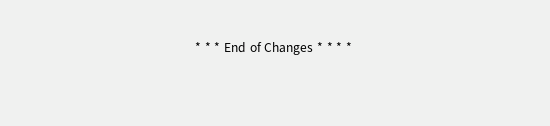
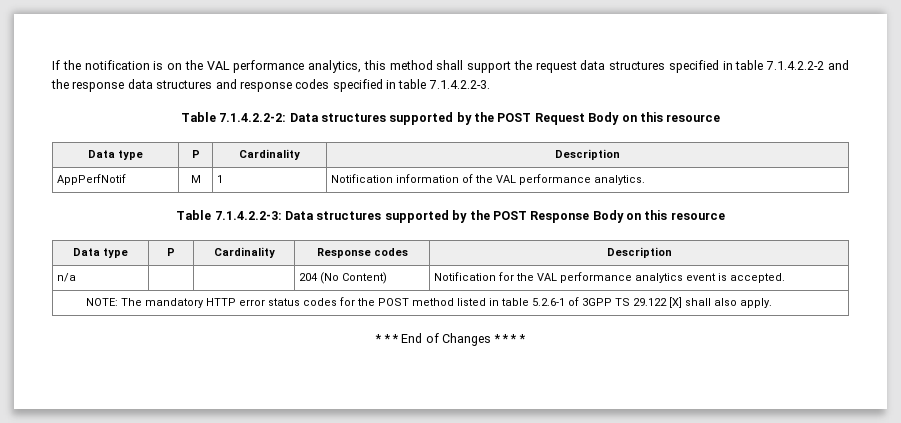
(195, 47) none -> [52,60,850,73] [51,79,490,92] [180,112,721,125] [88,150,143,160] [191,150,200,158] [239,149,300,160] [555,149,620,160] [57,174,127,185] [190,175,201,183] [217,175,224,183] [331,174,646,185] [176,210,725,223] [73,248,128,258] [167,248,175,256] [213,247,275,258] [316,248,408,258] [606,247,672,258] [57,273,77,282] [299,272,388,284] [434,272,786,283] [86,297,773,308] If the notification is on the VAL performance analytics, this method shall support the request data structures specified in table 7.1.4.2.2-2 and the response data structures and response codes specified in table 7.1.4.2.2-3. // Table 7.1.4.2.2-2: Data structures supported by the POST Request Body on this resource // Data type | P | Cardinality | Description // AppPerfNotif | M | 1 | Notification information of the VAL performance analytics. // Table 7.1.4.2.2-3: Data structures supported by the POST Response Body on this resource // Data type | P | Cardinality | Response codes | Description // n/a | | | 204 (No Content) | Notification for the VAL performance analytics event is accepted. // NOTE: The mandatory HTTP error status codes for the POST method listed in table 5.2.6-1 of 3GPP TS 29.122 [X] shall also apply. //

